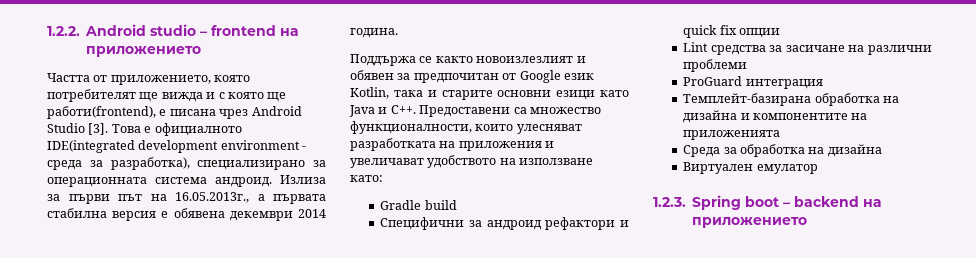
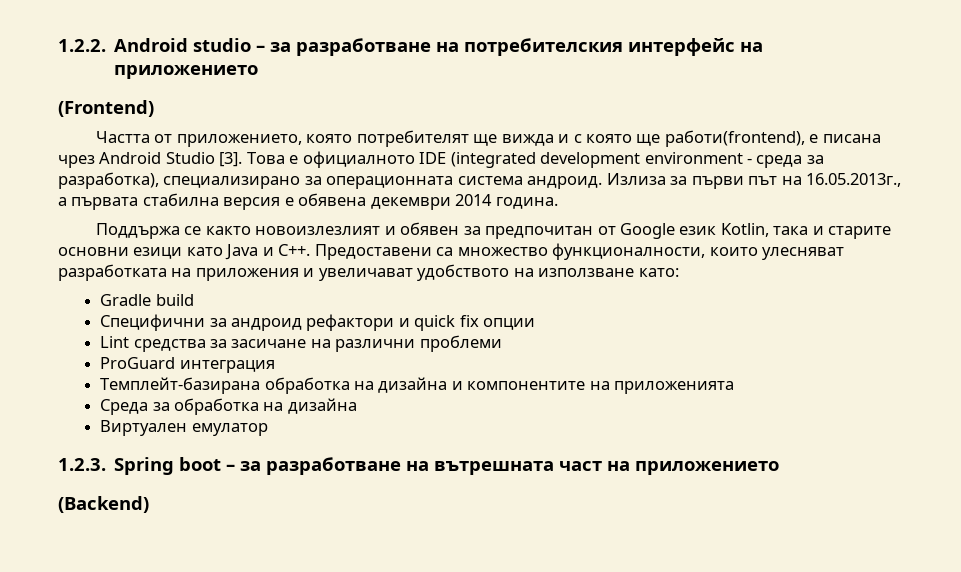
[211,25,299,36] [86,46,202,57] frontend на приложението -> [270,38,764,56] [114,65,259,79] [58,100,154,117] за разработване на потребителския интерфейс на приложението // (Frontend)
[47,140,135,153] IDE(integrated -> [419,152,536,168] IDE (integrated
[794,196,882,207] [692,217,808,228] backend на приложението -> [240,457,780,475] [58,496,149,513] за разработване на вътрешната част на приложението // (Backend)

